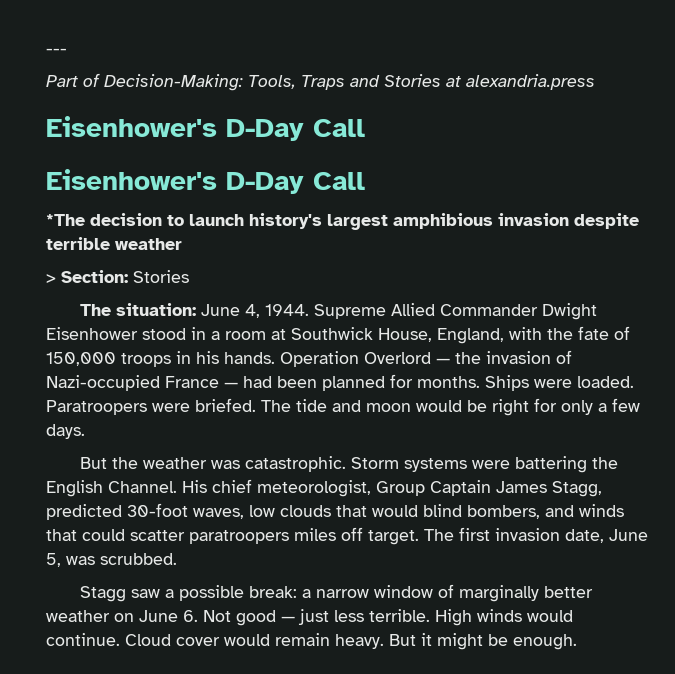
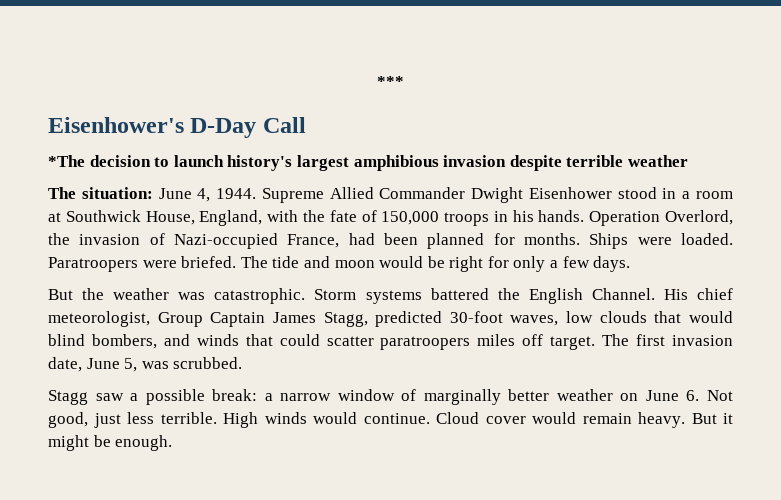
[46,48,67,54] [46,73,595,91] [46,116,365,141] --- // Part of Decision-Making: Tools, Traps and Stories at alexandria.press // Eisenhower's D-Day Call -> [377,76,404,87] ***
[46,270,189,283] // > Section: Stories -> (688, 161) none
[364,352,450,364] Overlord — -> [665,210,733,225] Overlord,
[165,376,238,388] France — -> [287,234,340,248] France,
[472,456,588,473] were battering -> [430,288,489,300] battered
[236,610,295,626] good — -> [48,412,88,428] good,

